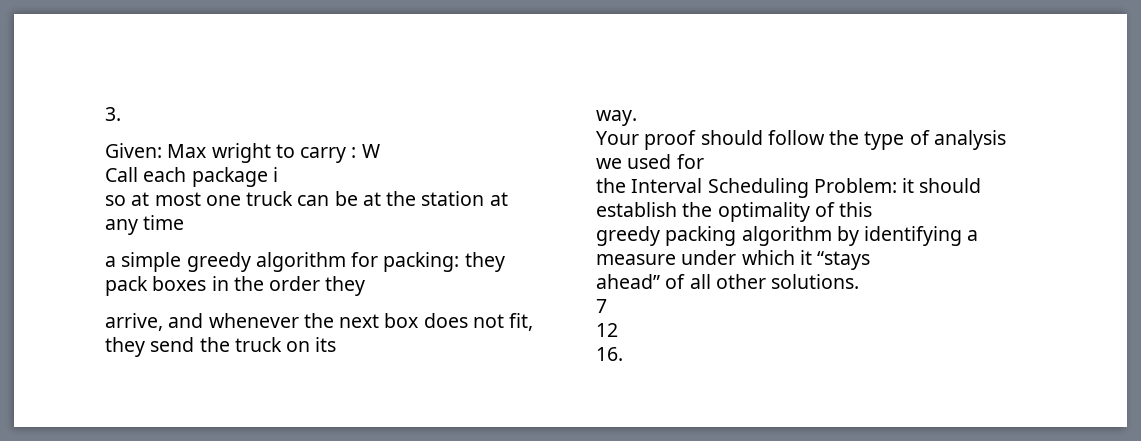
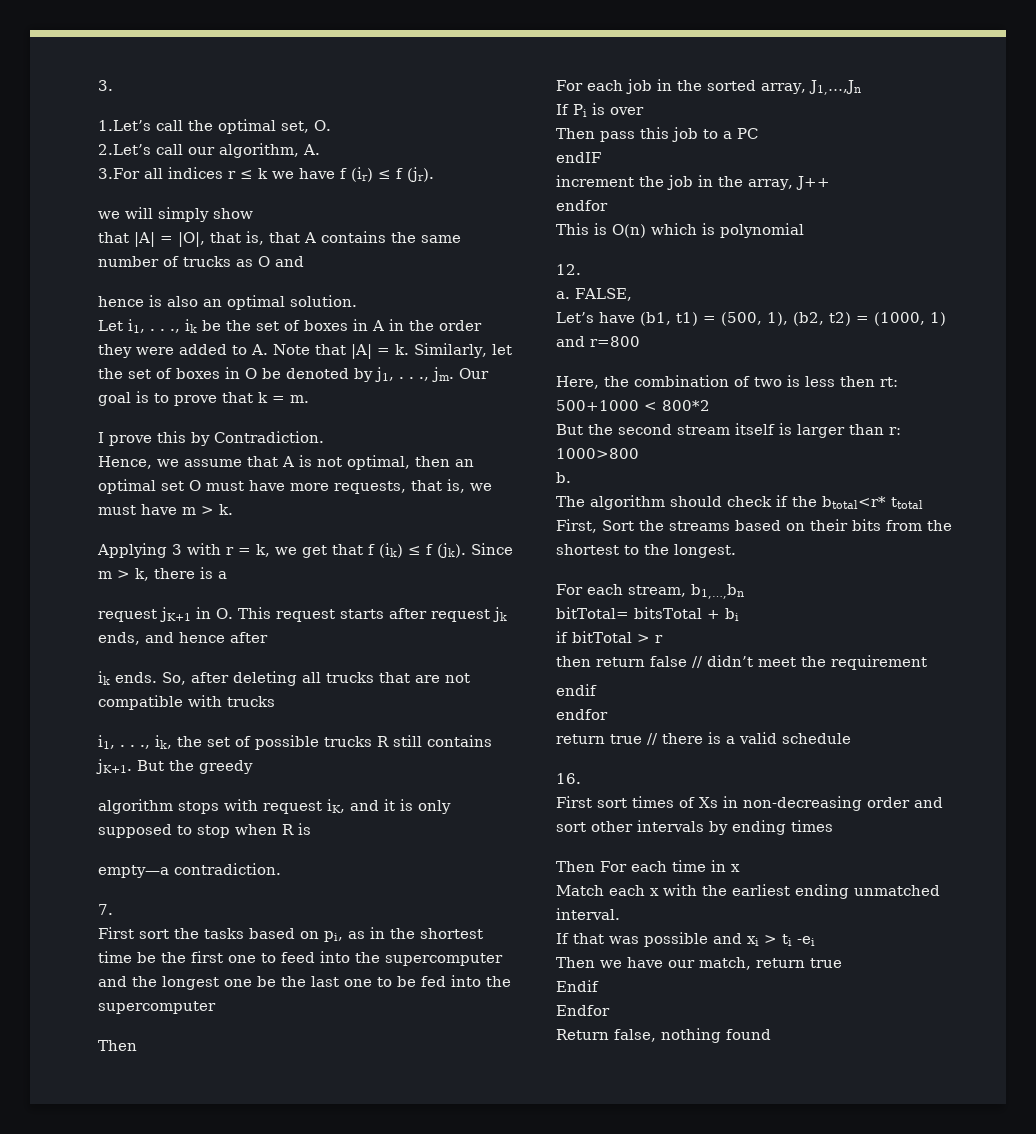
[105,143,380,163] [105,167,278,187] [105,191,508,206] [105,215,185,235] [105,252,505,272] [105,276,366,296] [105,313,534,331] [105,337,337,357] [596,110,637,126] [596,130,1006,150] [596,154,704,169] [596,178,982,198] [596,202,873,222] [596,226,979,246] [596,250,871,270] [596,274,860,289] [596,299,607,313] [596,323,618,337] [596,347,623,361] Given: Max wright to carry : W // Call each package i // so at most one truck can be at the station at any time // a simple greedy algorithm for packing: they pack boxes in the order they // arrive, and whenever the next box does not fit, they send the truck on its // way. // Your proof should follow the type of analysis we used for // the Interval Scheduling Problem: it should establish the optimality of this // greedy packing algorithm by identifying a measure under which it “stays // ahead” of all other solutions. // 7 // 12 // 16. -> [98,119,331,134] [98,143,320,158] [98,167,434,182] [98,207,253,222] [98,231,461,247] [98,256,304,267] [98,295,357,310] [98,319,482,333] [98,343,512,359] [98,367,489,382] [98,391,309,406] [98,431,324,446] [98,455,474,470] [98,479,492,494] [98,504,233,515] [97,543,513,558] [98,567,227,581] [98,607,507,622] [98,632,268,645] [98,671,470,686] [98,695,275,710] [98,735,492,750] [96,759,253,774] [98,799,451,814] [98,823,311,838] [98,863,281,878] [98,904,113,915] [98,927,483,942] [98,951,503,966] [98,975,511,990] [98,1001,216,1014] [98,1040,137,1051] [556,79,861,95] [556,103,644,117] [556,127,758,142] [556,152,601,163] [556,175,830,190] [556,200,608,211] [556,223,804,238] [556,264,581,275] [556,288,632,301] [556,312,946,326] [556,336,640,347] [556,375,898,389] [556,400,710,411] [556,423,901,438] [556,448,639,459] [556,472,571,483] [556,495,923,510] [556,519,952,533] [556,544,736,558] [556,584,744,599] [556,607,739,621] [556,631,663,643] [556,655,927,670] [556,684,597,696] [556,709,608,720] [556,732,851,745] [556,773,581,784] [556,796,943,811] [556,820,833,835] [556,860,740,872] [556,884,940,899] [556,908,620,920] [556,932,815,947] [556,957,842,970] [556,980,599,992] [556,1005,610,1016] [556,1028,771,1043] 1.Let’s call the optimal set, O. // 2.Let’s call our algorithm, A. // 3.For all indices r ≤ k we have f (ir) ≤ f (jr). // we will simply show // that |A| = |O|, that is, that A contains the same number of trucks as O and // hence is also an optimal solution. // Let i1, . . ., ik be the set of boxes in A in the order they were added to A. Note that |A| = k. Similarly, let the set of boxes in O be denoted by j1, . . ., jm. Our goal is to prove that k = m. // I prove this by Contradiction. // Hence, we assume that A is not optimal, then an optimal set O must have more requests, that is, we must have m > k. // Applying 3 with r = k, we get that f (ik) ≤ f (jk). Since m > k, there is a // request jK+1 in O. This request starts after request jk ends, and hence after // ik ends. So, after deleting all trucks that are not compatible with trucks // i1, . . ., ik, the set of possible trucks R still contains jK+1. But the greedy // algorithm stops with request iK, and it is only supposed to stop when R is // empty—a contradiction. // 7. // First sort the tasks based on pi, as in the shortest time be the first one to feed into the supercomputer and the longest one be the last one to be fed into the supercomputer // Then // For each job in the sorted array, J1,…,Jn // If Pi is over // Then pass this job to a PC // endIF // increment the job in the array, J++ // endfor // This is O(n) which is polynomial // 12. // a. FALSE, // Let’s have (b1, t1) = (500, 1), (b2, t2) = (1000, 1) and r=800 // Here, the combination of two is less then rt: 500+1000 < 800*2 // But the second stream itself is larger than r: 1000>800 // b. // The algorithm should check if the btotal<r* ttotal // First, Sort the streams based on their bits from the shortest to the longest. // For each stream, b1,…,bn // bitTotal= bitsTotal + bi // if bitTotal > r // then return false // didn’t meet the requirement // endif // endfor // return true // there is a valid schedule // 16. // First sort times of Xs in non-decreasing order and sort other intervals by ending times // Then For each time in x // Match each x with the earliest ending unmatched interval. // If that was possible and xi > ti -ei // Then we have our match, return true // Endif // Endfor // Return false, nothing found

